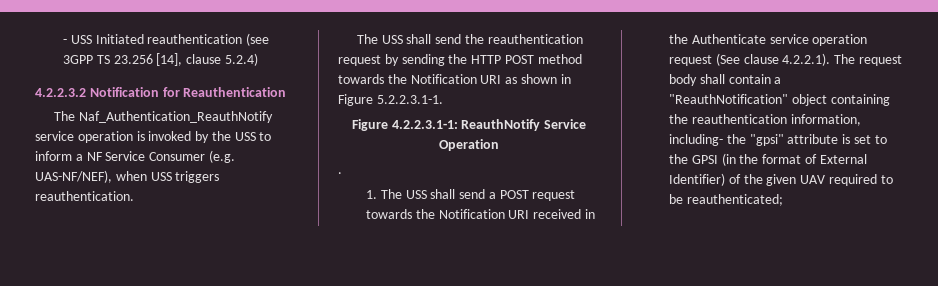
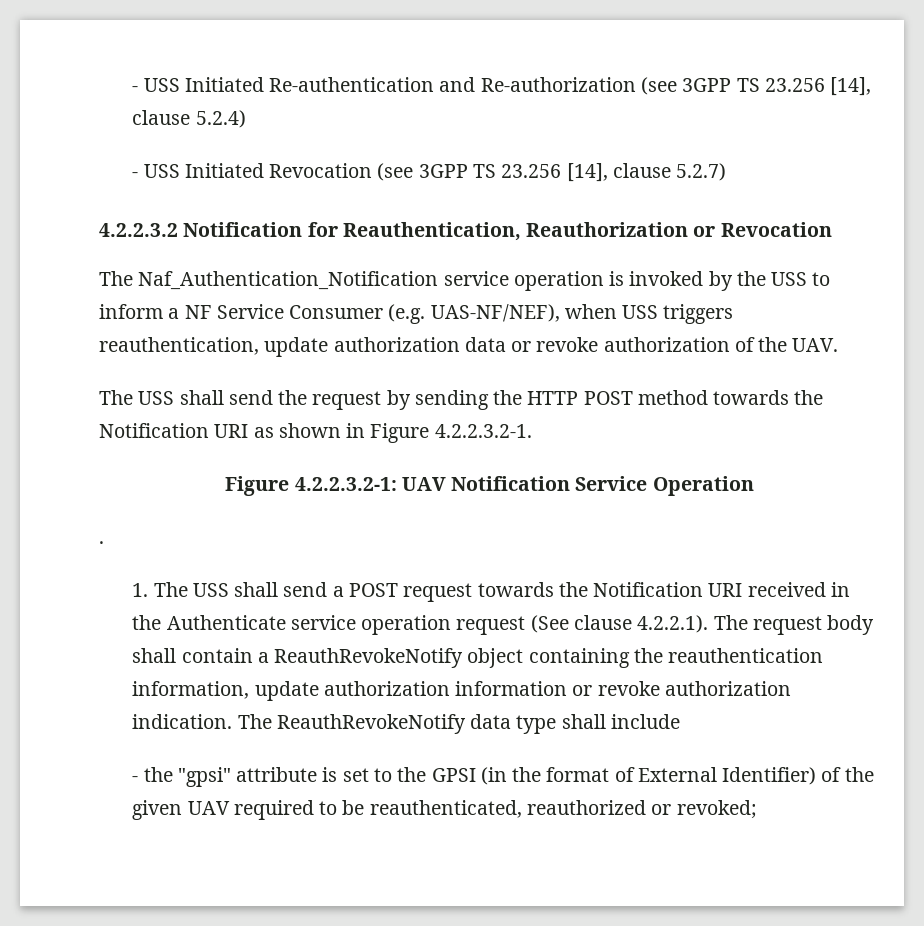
[62,34,243,44] - USS Initiated reauthentication -> [132,77,636,92] - USS Initiated Re-authentication and Re-authorization
(258, 59) none -> [132,163,727,182] // - USS Initiated Revocation (see 3GPP TS 23.256 [14], clause 5.2.7)
[183,87,287,97] [53,111,273,123] Reauthentication // The Naf_Authentication_ReauthNotify -> [342,222,832,241] [99,271,439,290] Reauthentication, Reauthorization or Revocation // The Naf_Authentication_Notification
[35,191,134,201] reauthentication. -> [99,337,839,357] reauthentication, update authorization data or revoke authorization of the UAV.
[487,34,583,44] reauthentication -> (308, 397) none
[376,95,443,104] [351,119,541,131] 5.2.2.3.1-1. // Figure 4.2.2.3.1-1: ReauthNotify -> [434,424,532,438] [225,476,571,496] 4.2.2.3.2-1. // Figure 4.2.2.3.2-1: UAV Notification
[668,94,788,104] "ReauthNotification" -> [274,648,464,668] ReauthRevokeNotify
[668,134,723,146] including- -> [254,681,792,701] [132,714,681,734] [132,776,139,782] update authorization information or revoke authorization indication. The ReauthRevokeNotify data type shall include // -
[686,194,783,206] reauthenticated; -> [369,800,757,819] reauthenticated, reauthorized or revoked;

